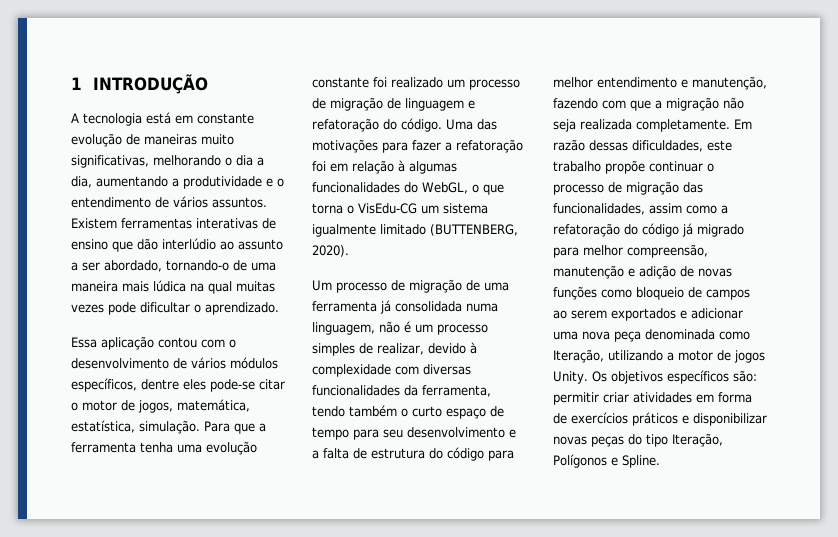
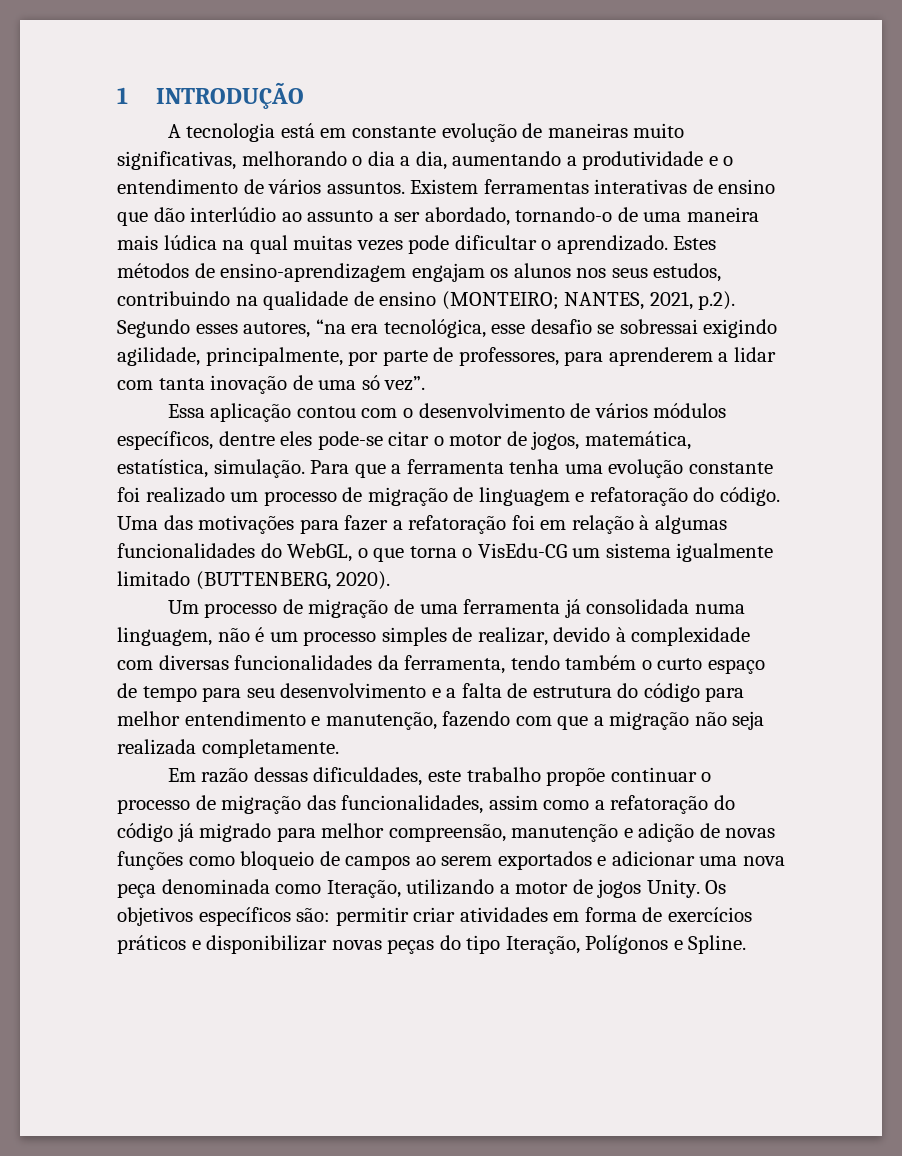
(279, 308) none -> [673,236,717,250] [117,263,722,282] [117,291,736,310] [117,319,778,338] [117,347,776,366] [117,375,426,394] Estes métodos de ensino-aprendizagem engajam os alunos nos seus estudos, contribuindo na qualidade de ensino (MONTEIRO; NANTES, 2021, p.2). Segundo esses autores, “na era tecnológica, esse desafio se sobressai exigindo agilidade, principalmente, por parte de professores, para aprenderem a lidar com tanta inovação de uma só vez”.
(730, 125) none -> (339, 748) //

